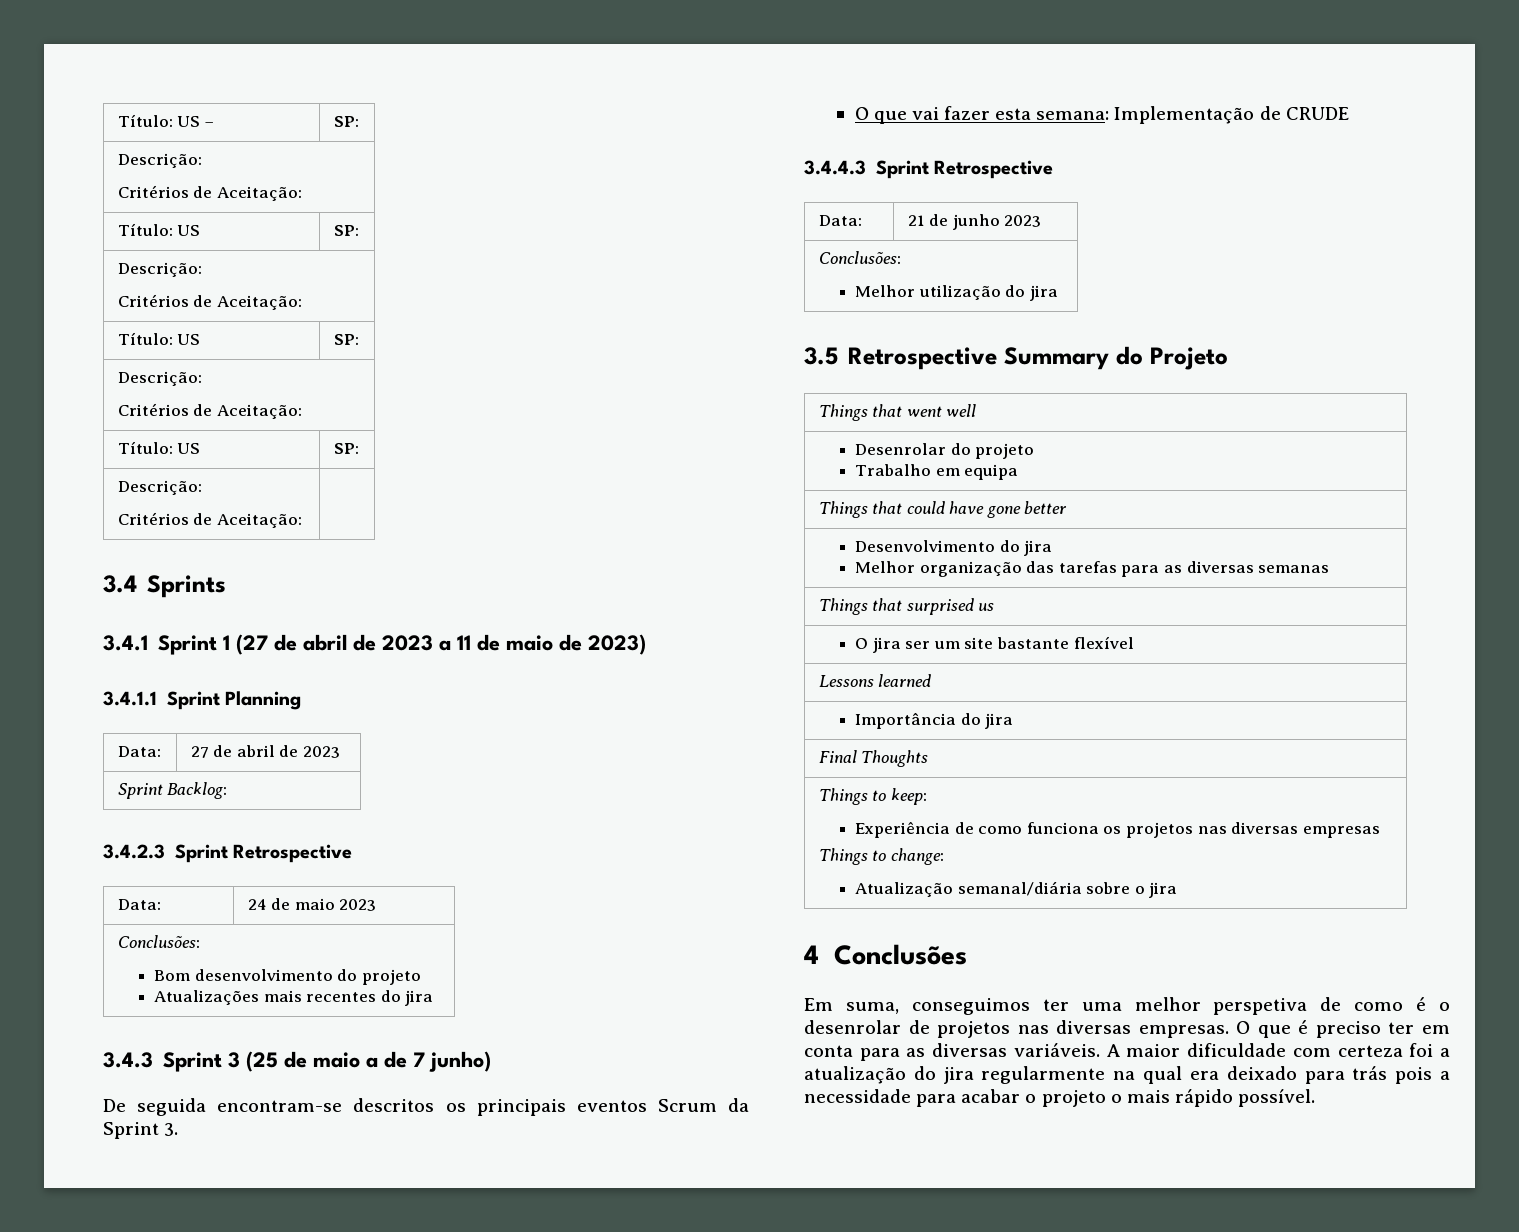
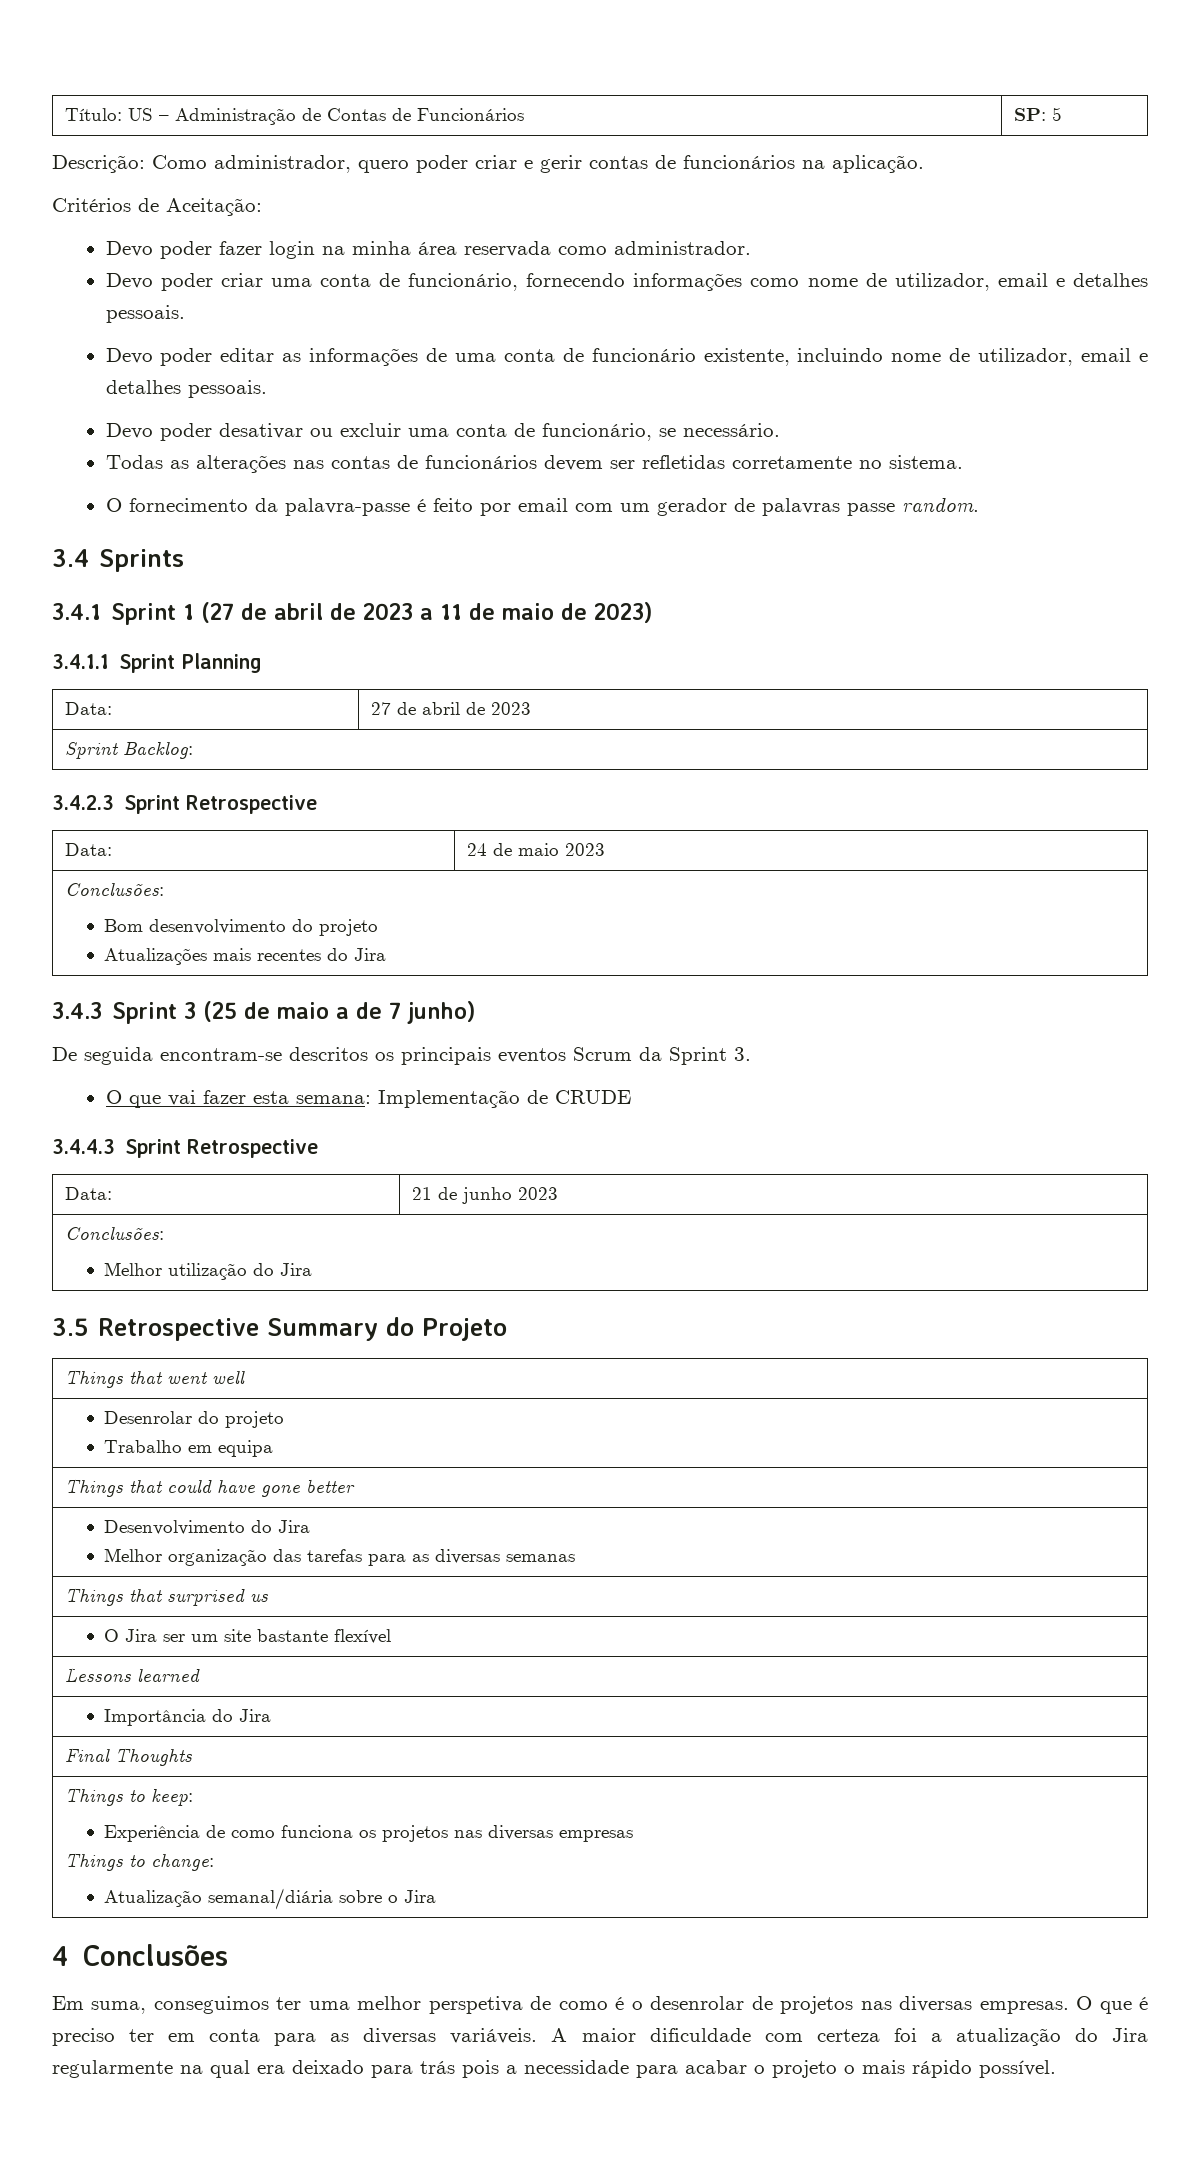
[333,116,359,127] [117,153,202,168] [117,185,302,201] [117,223,201,236] [333,225,359,236] [117,262,202,277] [117,294,302,310] [117,332,201,345] [333,334,359,345] [117,371,202,386] [117,403,302,419] [117,441,201,454] [333,443,359,454] [117,480,202,495] [117,512,302,528] | SP: // Descrição: // Critérios de Aceitação: // Título: US | SP: // Descrição: // Critérios de Aceitação: // Título: US | SP: // Descrição: // Critérios de Aceitação: // Título: US | SP: // Descrição: // Critérios de Aceitação: | -> [174,108,524,125] [1013,107,1062,121] [52,155,924,173] [52,198,262,216] [105,241,751,259] [105,273,1148,291] [105,305,185,323] [105,348,1148,366] [105,380,267,398] [105,423,780,441] [105,455,963,473] [105,497,979,516] Administração de Contas de Funcionários | SP: 5 // Descrição: Como administrador, quero poder criar e gerir contas de funcionários na aplicação. // Critérios de Aceitação: // Devo poder fazer login na minha área reservada como administrador. // Devo poder criar uma conta de funcionário, fornecendo informações como nome de utilizador, email e detalhes pessoais. // Devo poder editar as informações de uma conta de funcionário existente, incluindo nome de utilizador, email e detalhes pessoais. // Devo poder desativar ou excluir uma conta de funcionário, se necessário. // Todas as alterações nas contas de funcionários devem ser refletidas corretamente no sistema. // O fornecimento da palavra-passe é feito por email com um gerador de palavras passe random.
[405,990,434,1006] jira -> [353,948,386,961] Jira
[1029,285,1058,301] jira -> [279,1263,312,1276] Jira
[1024,540,1053,556] jira -> [277,1520,310,1533] Jira
[872,637,901,653] jira -> [124,1629,157,1642] Jira
[985,713,1014,729] jira -> [238,1709,271,1722] Jira
[1149,882,1178,898] jira -> [403,1890,436,1903] Jira
[943,1067,974,1084] jira -> [1111,2028,1148,2042] Jira

